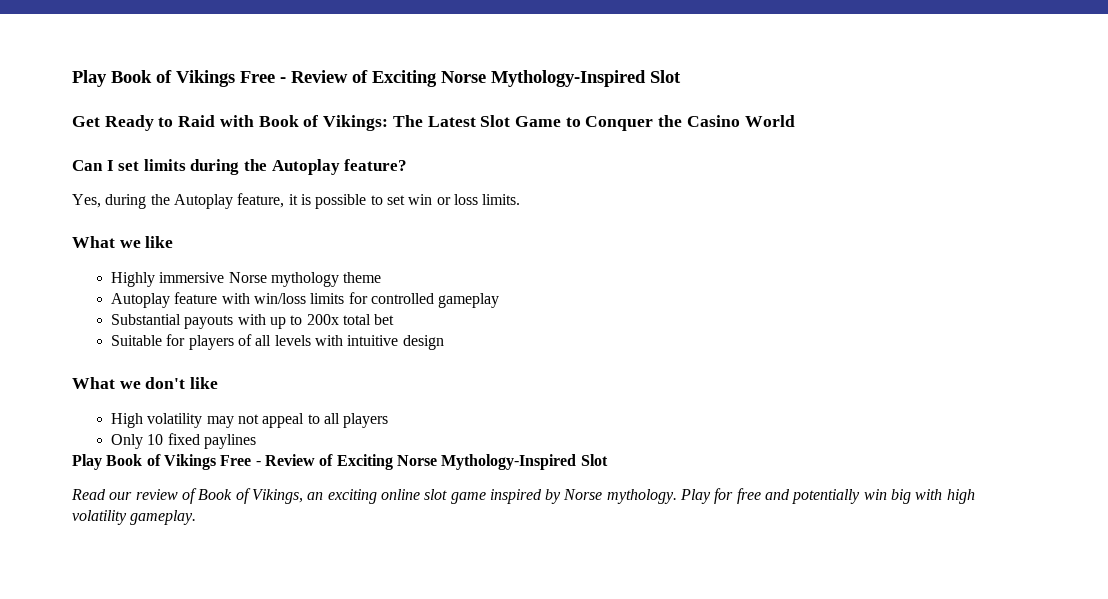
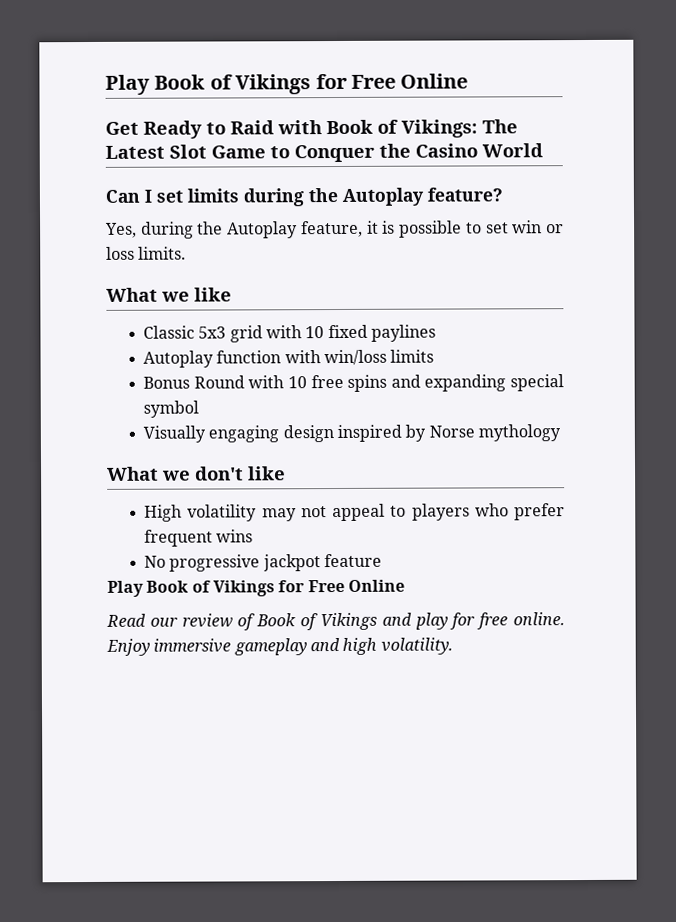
[72,70,681,87] Play Book of Vikings Free - Review of Exciting Norse Mythology-Inspired Slot -> [105,73,469,95] Play Book of Vikings for Free Online
[111,272,382,287] [111,292,218,308] Highly immersive Norse mythology theme // Autoplay feature -> [143,324,437,343] [143,350,282,368] Classic 5x3 grid with 10 fixed paylines // Autoplay function
[348,292,500,308] [111,314,395,329] [111,334,444,350] for controlled gameplay // Substantial payouts with up to 200x total bet // Suitable for players of all levels with intuitive design -> [143,374,564,392] [143,400,200,418] [143,424,562,443] // Bonus Round with 10 free spins and expanding special symbol // Visually engaging design inspired by Norse mythology
[323,413,389,428] [111,433,256,449] [72,454,608,470] all players // Only 10 fixed paylines // Play Book of Vikings Free - Review of Exciting Norse Mythology-Inspired Slot -> [411,503,566,521] [144,529,254,547] [144,553,383,572] [107,579,405,597] players who prefer frequent wins // No progressive jackpot feature // Play Book of Vikings for Free Online
[251,488,975,504] [72,510,197,525] Vikings, an exciting online slot game inspired by Norse mythology. Play for free and potentially win big with high volatility gameplay. -> [319,612,565,631] [106,637,453,656] Vikings and play for free online. Enjoy immersive gameplay and high volatility.

